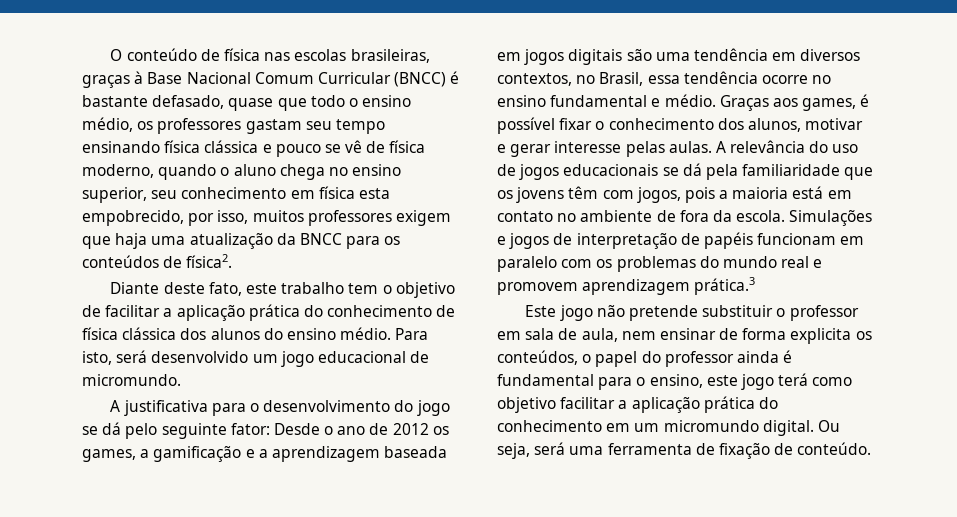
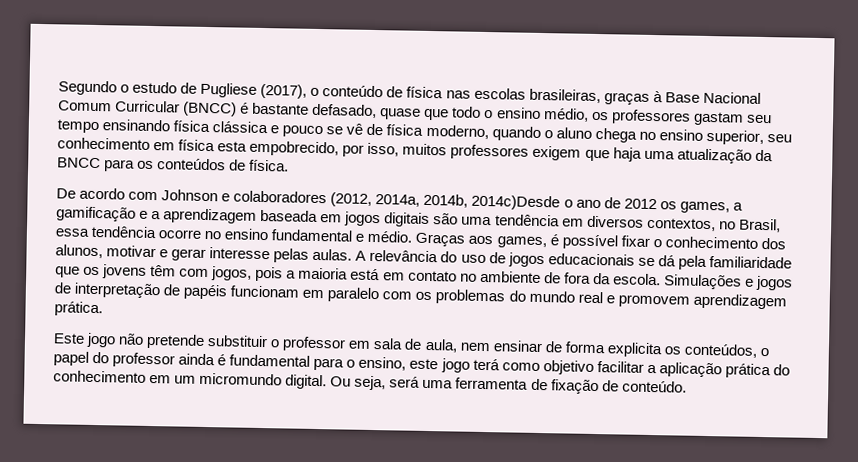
[110,49,123,61] O -> [58,80,320,99] Segundo o estudo de Pugliese (2017), o
[186,254,233,268] [110,282,455,298] [82,304,456,321] [82,327,429,340] [82,350,430,367] [82,374,181,386] [110,400,450,416] [82,422,320,439] física2. // Diante deste fato, este trabalho tem o objetivo de facilitar a aplicação prática do conhecimento de física clássica dos alunos do ensino médio. Para isto, será desenvolvido um jogo educacional de micromundo. // A justificativa para o desenvolvimento do jogo se dá pelo seguinte fator: Desde -> [249,159,290,172] [56,187,561,211] física. // De acordo com Johnson e colaboradores (2012, 2014a, 2014b, 2014c)Desde
[694,277,756,295] prática.3 -> [54,301,103,317] prática.

